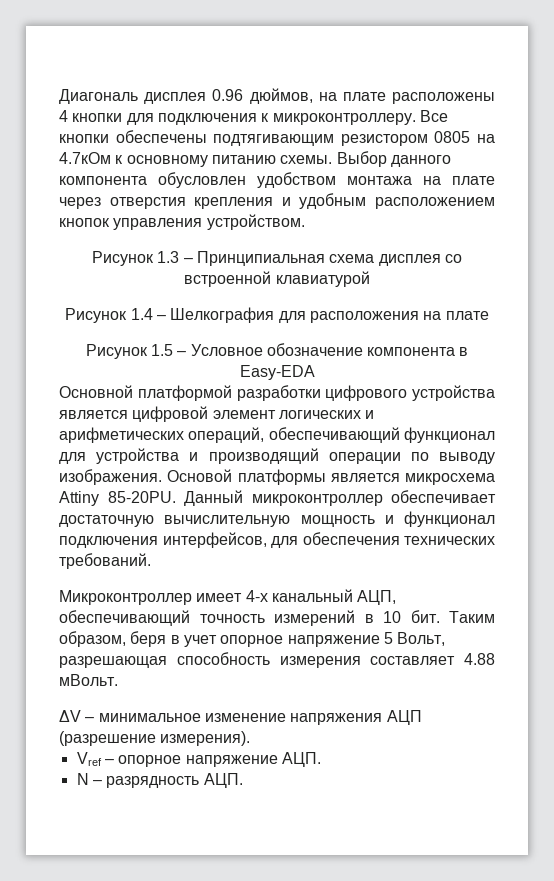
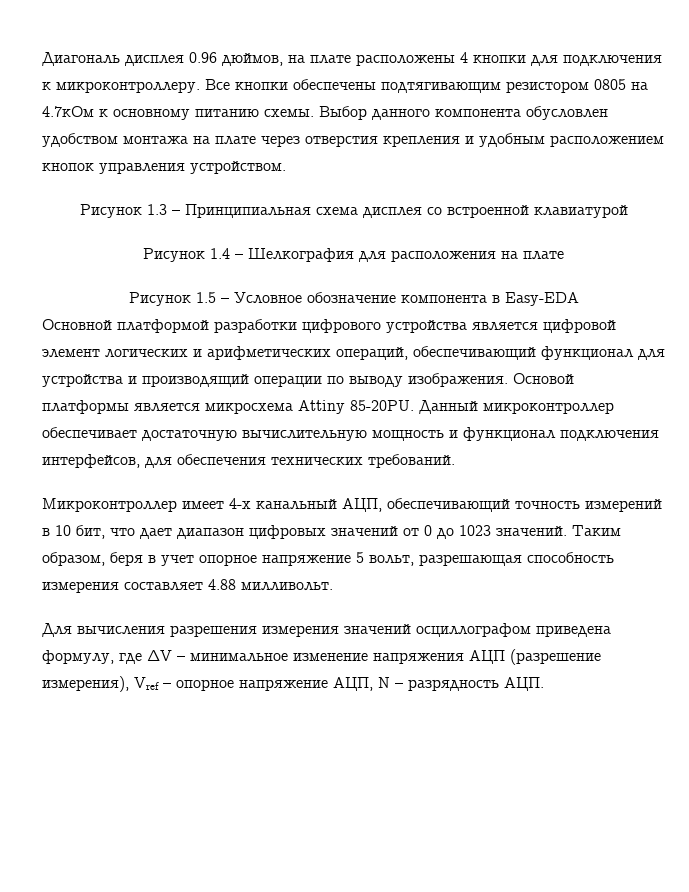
[410,610,440,623] бит. -> [76,525,567,539] бит, что дает диапазон цифровых значений от 0 до 1023 значений.
[397,632,446,646] Вольт, -> [369,555,414,566] вольт,
[59,674,118,686] мВольт. // -> [241,582,333,591] [42,623,611,637] [42,650,142,664] милливольт. // Для вычисления разрешения измерения значений осциллографом приведена формулу, где
[160,731,251,746] измерения). // -> [42,676,129,692] измерения),
[281,752,321,767] АЦП. // -> [333,677,373,691] АЦП,

